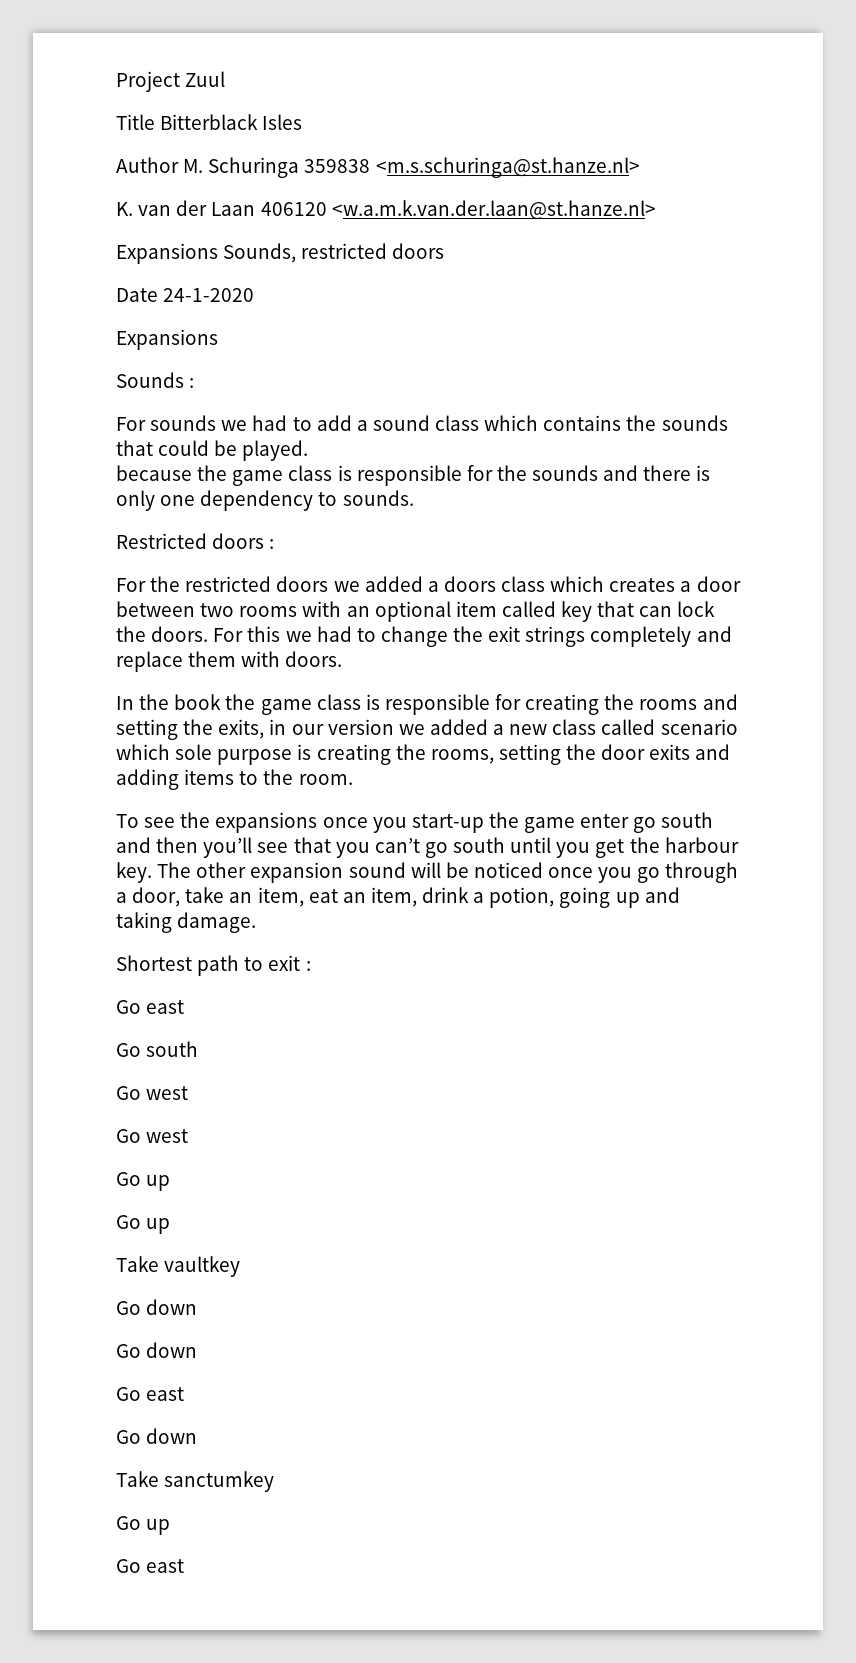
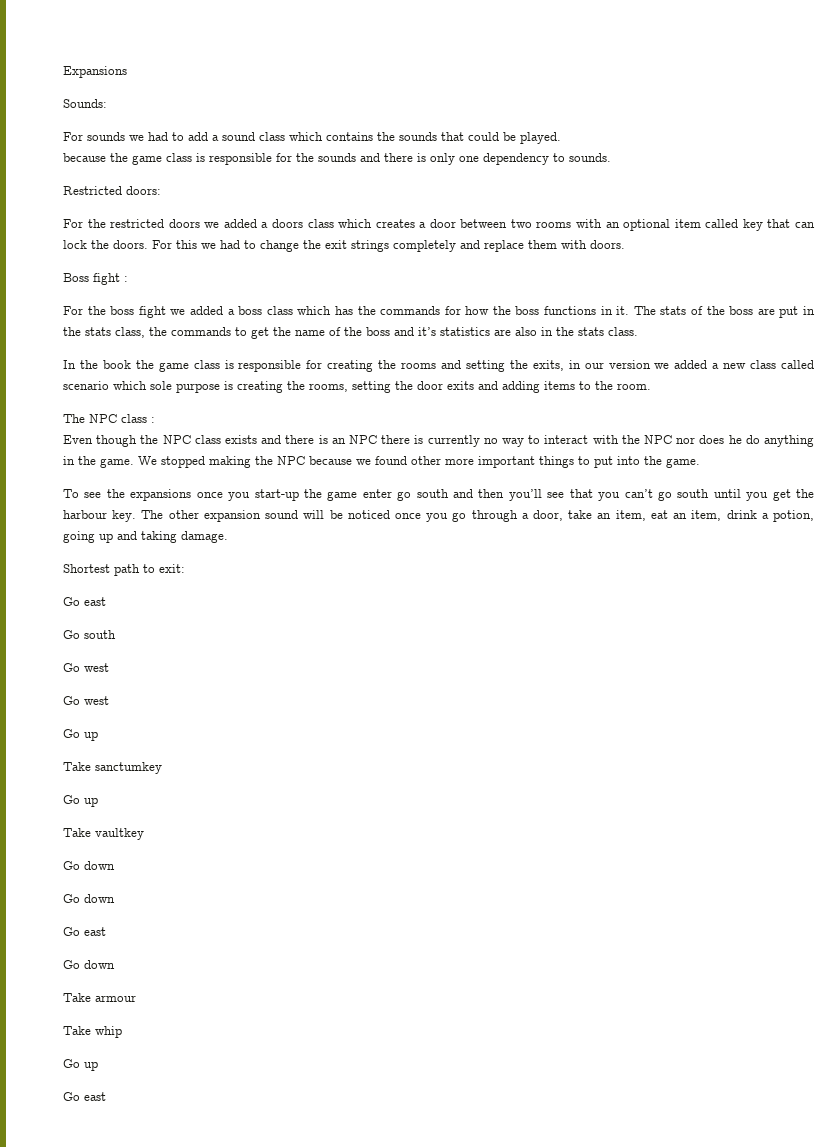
[116,71,226,92] [116,114,303,130] [116,157,640,178] [116,200,656,220] [116,243,445,264] [116,288,255,302] Project Zuul // Title Bitterblack Isles // Author M. Schuringa 359838 <m.s.schuringa@st.hanze.nl> // K. van der Laan 406120 <w.a.m.k.van.der.laan@st.hanze.nl> // Expansions Sounds, restricted doors // Date 24-1-2020 // -> (63, 72) none
[116,372,195,388] Sounds : -> [63,99,107,108] Sounds:
[212,533,275,549] doors : -> [126,186,161,195] doors:
(343, 659) none -> [63,273,128,285] [63,306,816,318] [63,327,638,339] // Boss fight : // For the boss fight we added a boss class which has the commands for how the boss functions in it. The stats of the boss are put in the stats class, the commands to get the name of the boss and it’s statistics are also in the stats class.
(353, 779) none -> [63,414,155,423] [63,435,815,447] [63,456,700,468] // The NPC class : // Even though the NPC class exists and there is an NPC there is currently no way to interact with the NPC nor does he do anything in the game. We stopped making the NPC because we found other more important things to put into the game.
[268,955,311,971] exit : -> [159,564,185,573] exit:
(171, 1183) none -> [63,762,162,774] // Take sanctumkey
[164,1471,275,1492] sanctumkey -> [95,995,136,1002] [63,1026,122,1038] armour // Take whip

